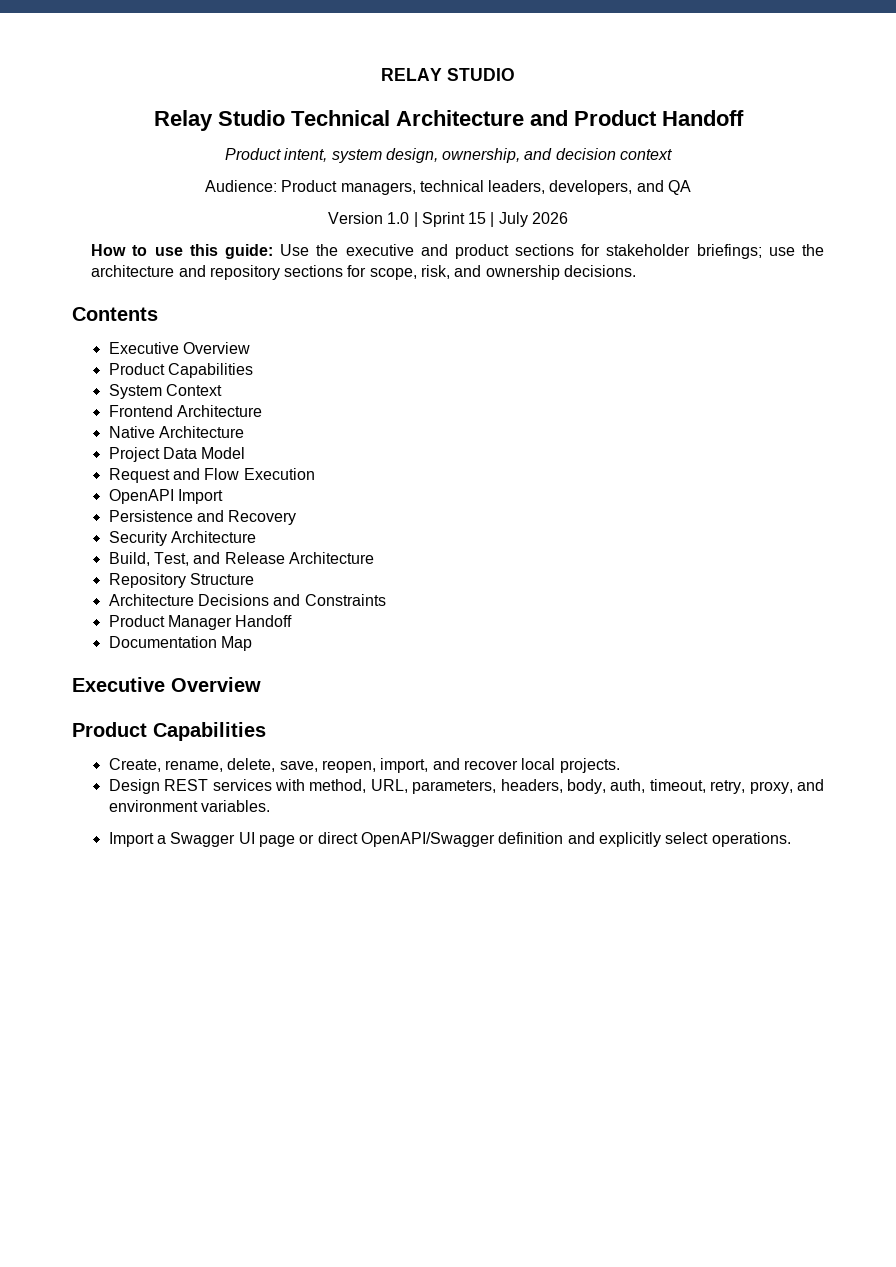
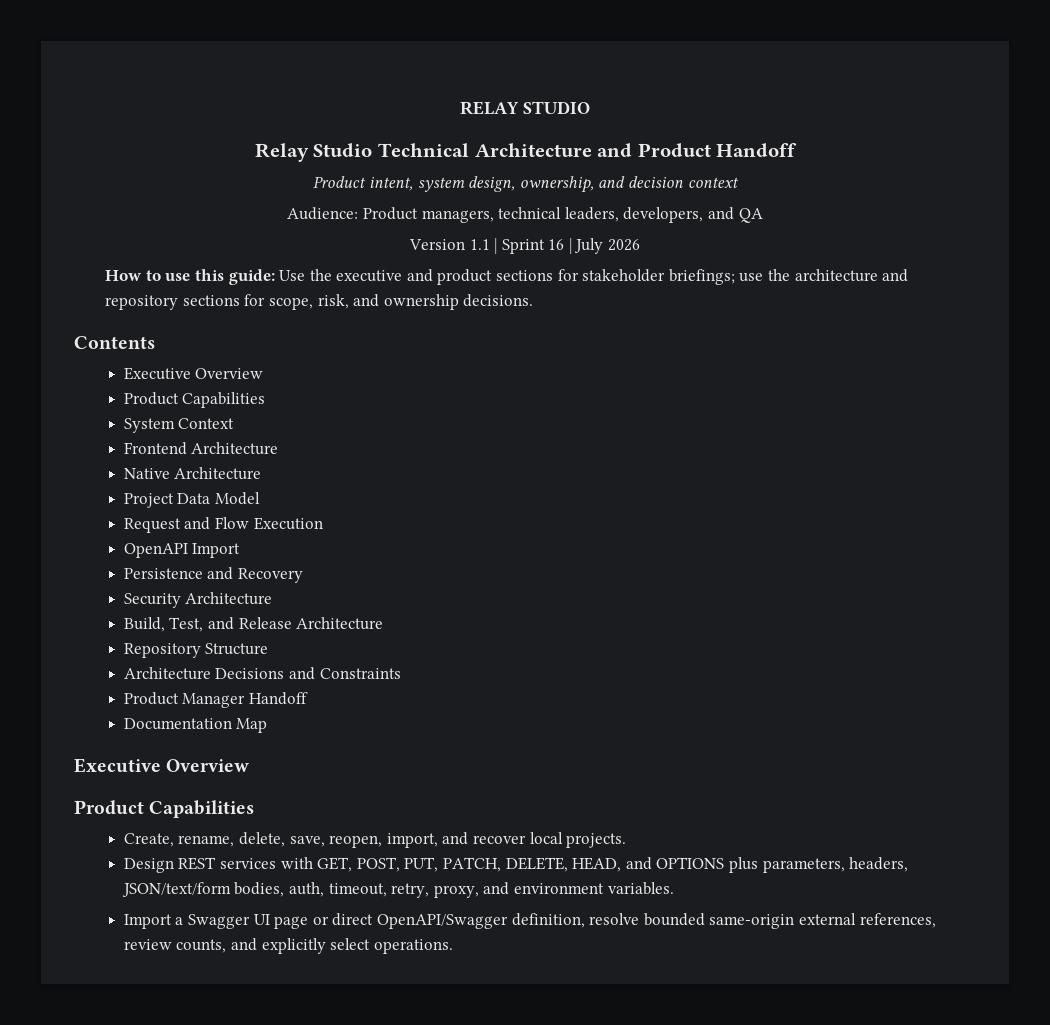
[387,212,410,224] 1.0 -> [469,239,490,250] 1.1
[468,212,487,224] 15 -> [548,239,565,250] 16
[309,779,607,794] method, URL, parameters, headers, body, -> [317,857,909,873] [121,882,285,897] GET, POST, PUT, PATCH, DELETE, HEAD, and OPTIONS plus parameters, headers, JSON/text/form bodies,
[498,832,564,844] definition -> [511,913,936,929] [123,939,227,953] definition, resolve bounded same-origin external references, review counts,

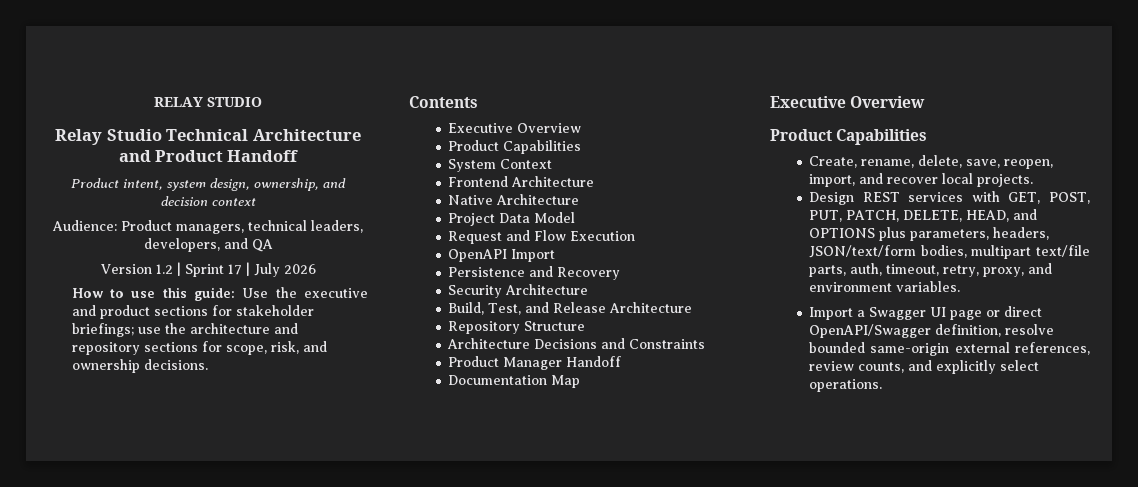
[469,239,490,250] 1.1 -> [155,264,173,274] 1.2
[548,239,565,250] 16 -> [227,264,242,275] 17
(285, 889) none -> [971,245,1090,259] [809,265,847,277] multipart text/file parts,

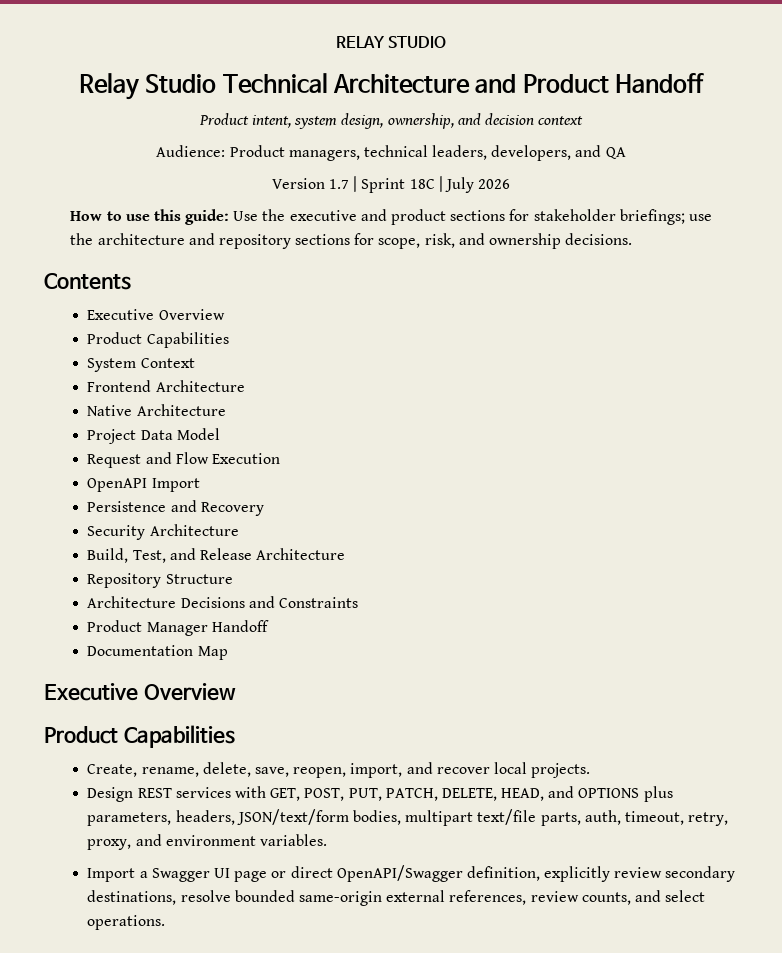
[155,264,173,274] 1.2 -> [329,179,350,189] 1.7
[227,264,242,275] 17 -> [409,179,435,189] 18C
(1002, 330) none -> [544,866,736,882] [87,890,177,905] explicitly review secondary destinations,
[936,360,997,374] explicitly -> (661, 896) none

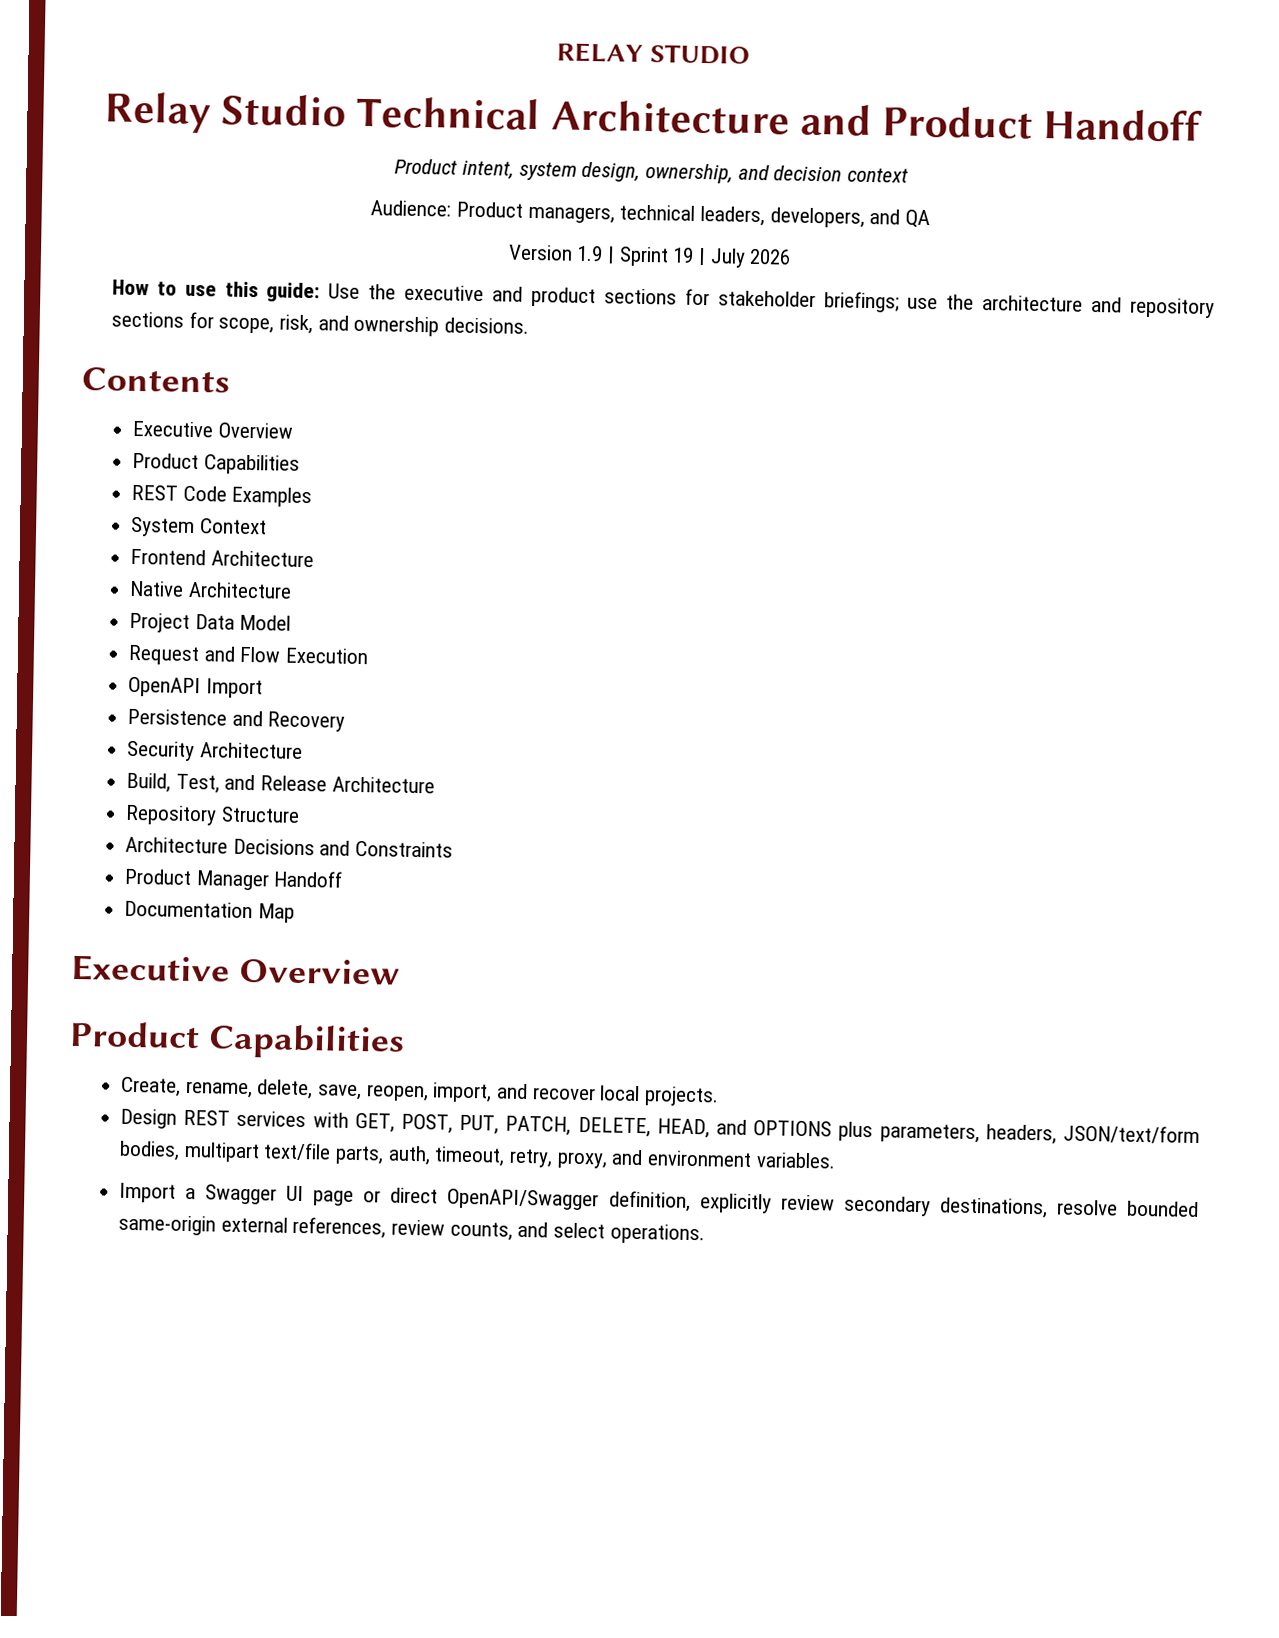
[329,179,350,189] 1.7 -> [576,245,604,262] 1.9
[409,179,435,189] 18C -> [672,247,695,263] 19
(229, 340) none -> [130,484,313,508] // REST Code Examples

